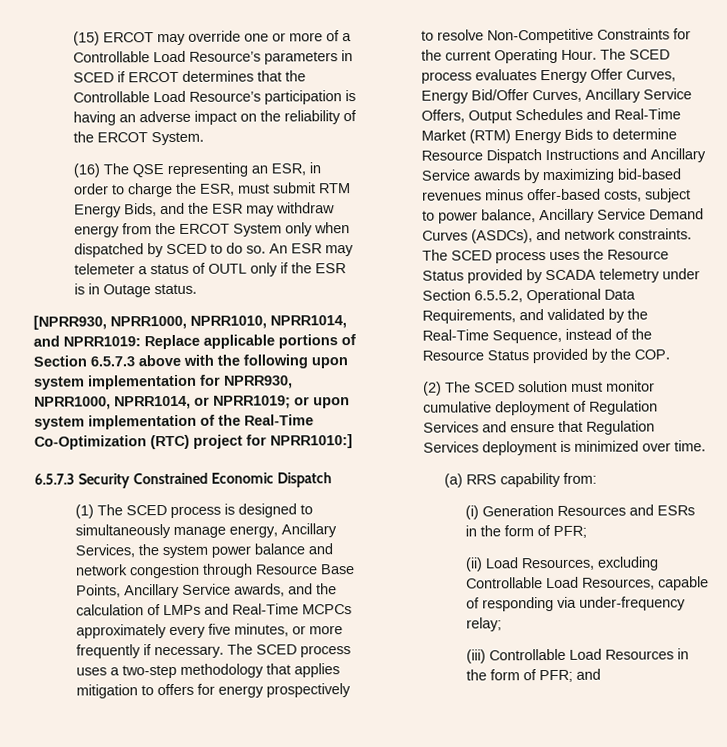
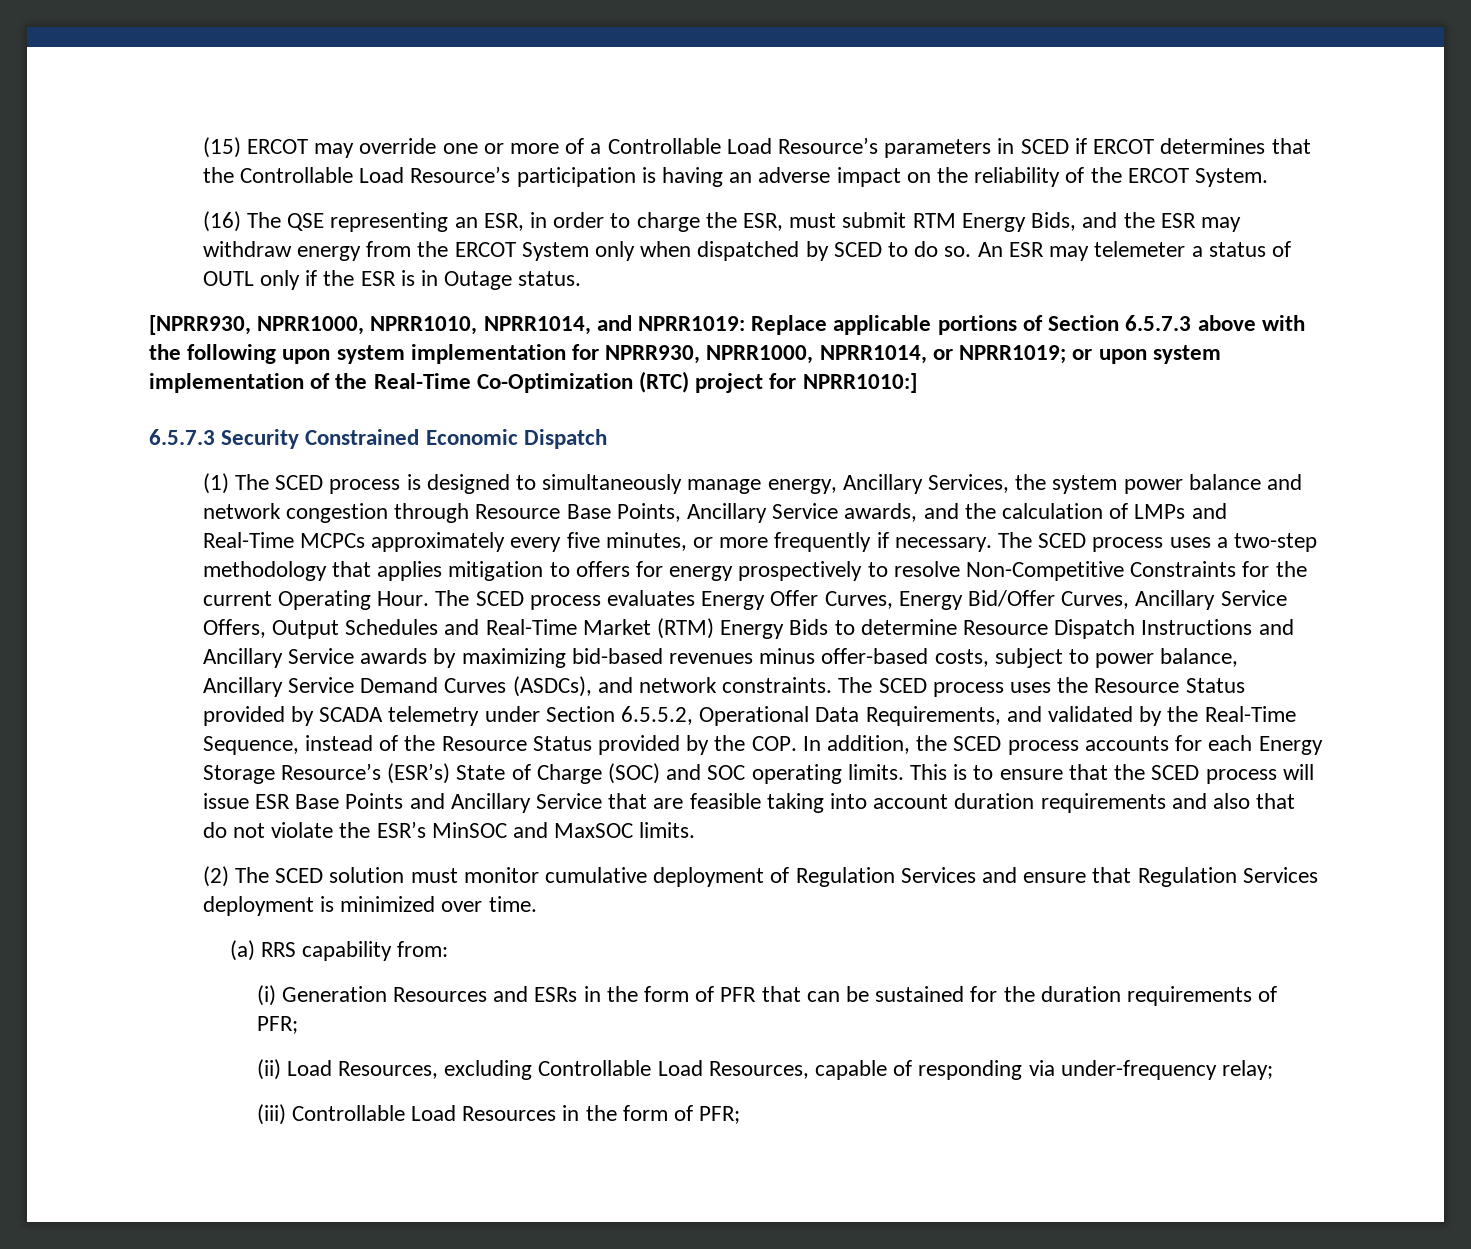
(671, 354) none -> [802,735,1323,755] [202,763,1314,784] [202,793,1296,813] [202,821,696,838] In addition, the SCED process accounts for each Energy Storage Resource’s (ESR’s) State of Charge (SOC) and SOC operating limits. This is to ensure that the SCED process will issue ESR Base Points and Ancillary Service that are feasible taking into account duration requirements and also that do not violate the ESR’s MinSOC and MaxSOC limits.
(551, 531) none -> [720,986,1278,1006] PFR that can be sustained for the duration requirements of
[575,668,601,680] and -> (741, 1115) none

